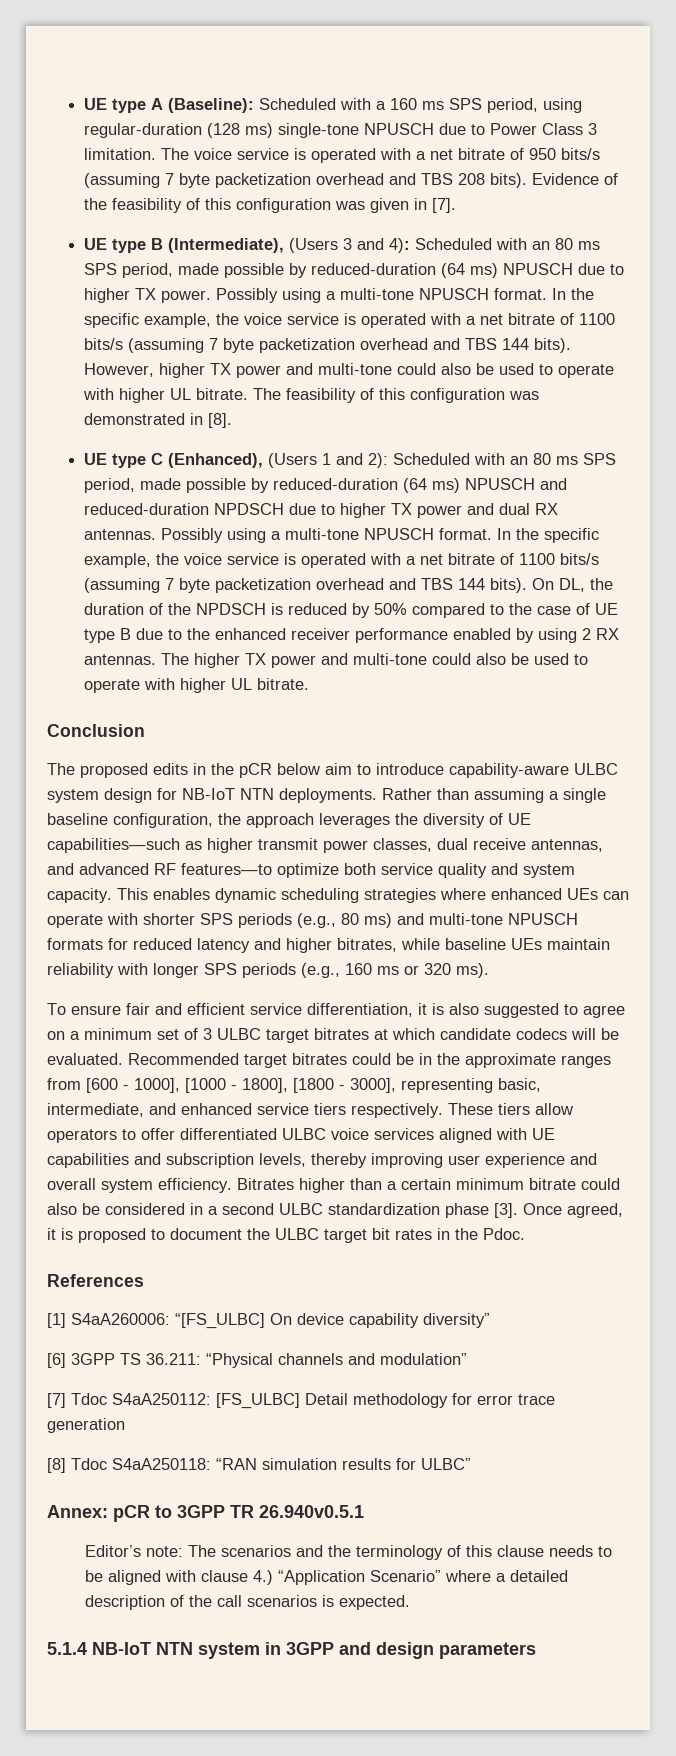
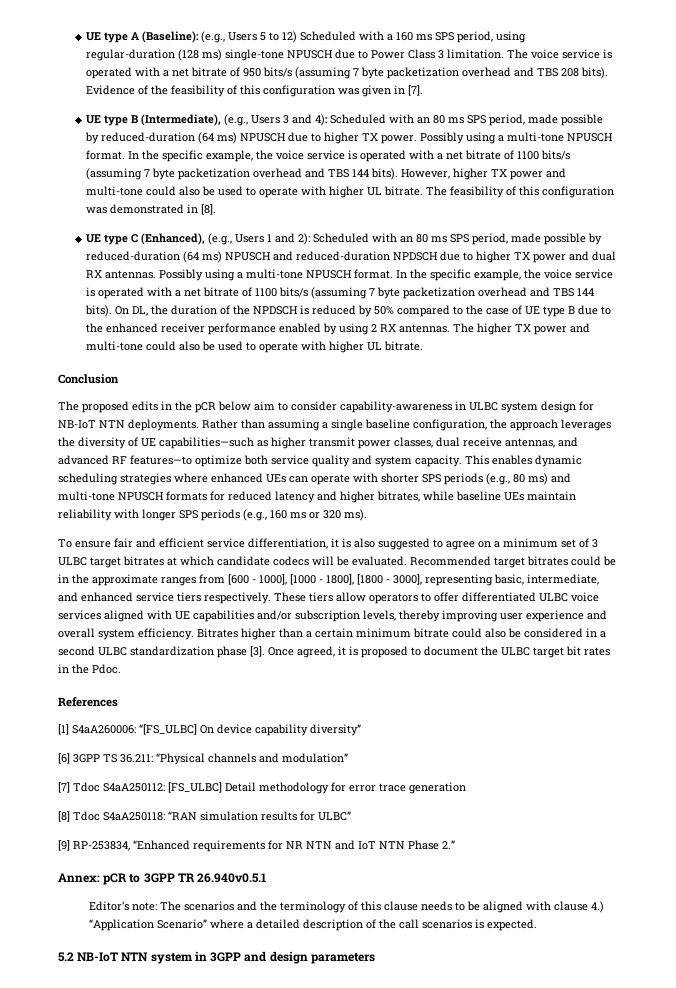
(255, 105) none -> [200,31,297,43] (e.g., Users 5 to 12)
[289,238,339,253] (Users -> [223,114,280,126] (e.g., Users
[268,453,318,468] (Users -> [207,233,264,245] (e.g., Users
[376,763,569,778] introduce capability-aware -> [291,401,466,413] consider capability-awareness in
[134,1153,161,1165] and -> [257,610,292,620] and/or
(471, 1464) none -> [58,840,455,852] // [9] RP-253834, “Enhanced requirements for NR NTN and IoT NTN Phase 2.”
[47,1642,87,1655] 5.1.4 -> [58,952,74,962] 5.2

